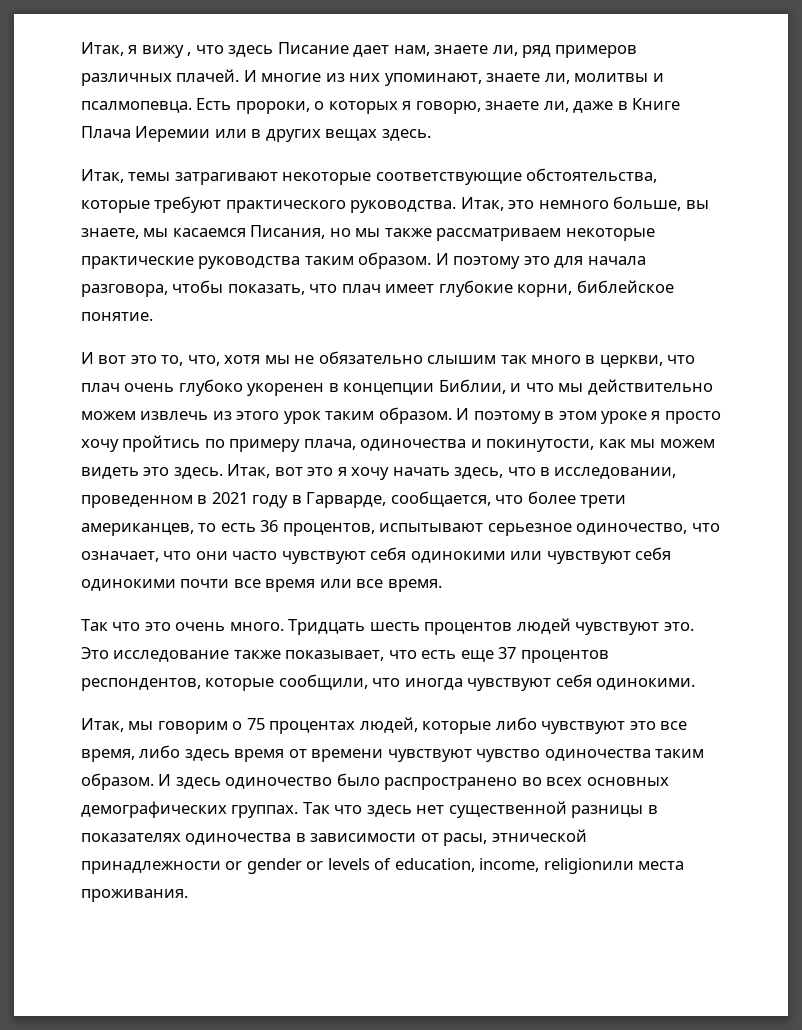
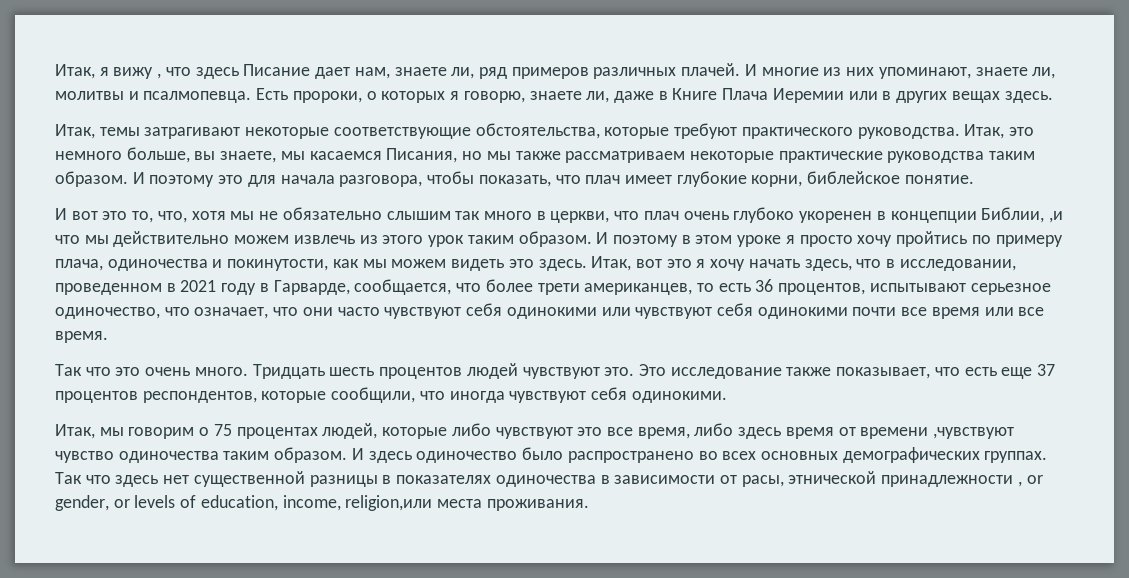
[510,383,522,392] и -> [1048,211,1063,223] ,и
[387,749,472,762] чувствуют -> [933,427,1015,439] ,чувствуют
[225,858,302,874] or gender -> [1017,475,1043,487] [55,495,109,511] , or gender,
[543,858,634,874] religionили -> [345,495,433,511] religion,или

